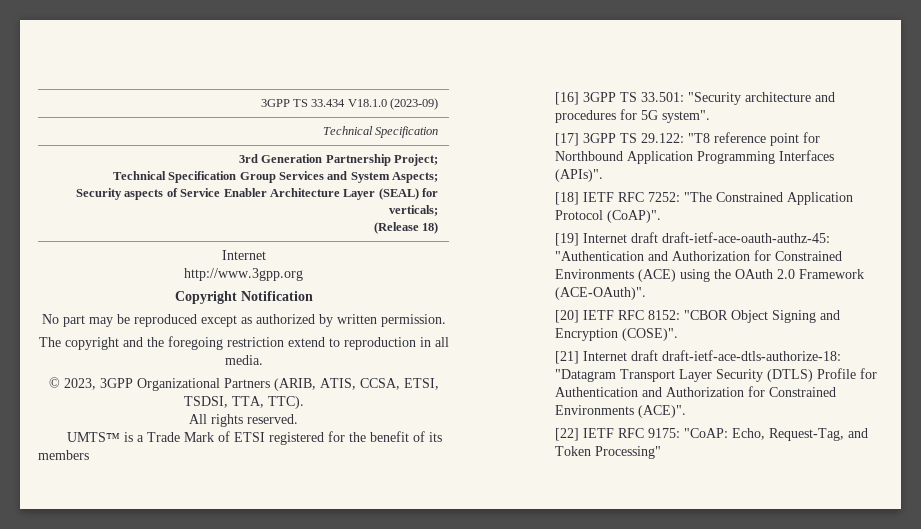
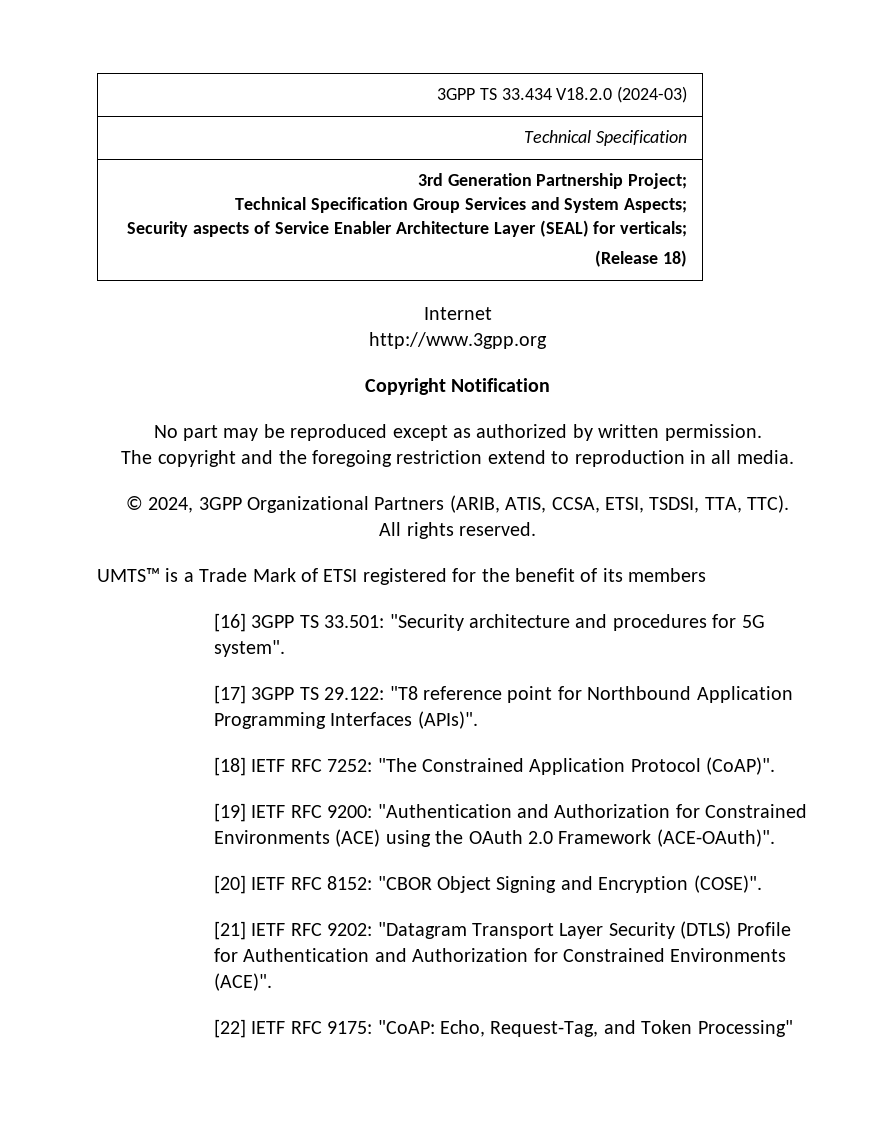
[347,98,438,110] V18.1.0 (2023-09) -> [556,86,688,103] V18.2.0 (2024-03)
[63,378,96,390] 2023, -> [148,497,194,513] 2024,
[583,232,831,243] Internet draft draft-ietf-ace-oauth-authz-45: -> [251,805,373,818] IETF RFC 9200:
[583,350,842,361] Internet draft draft-ietf-ace-dtls-authorize-18: -> [251,923,373,936] IETF RFC 9202:

